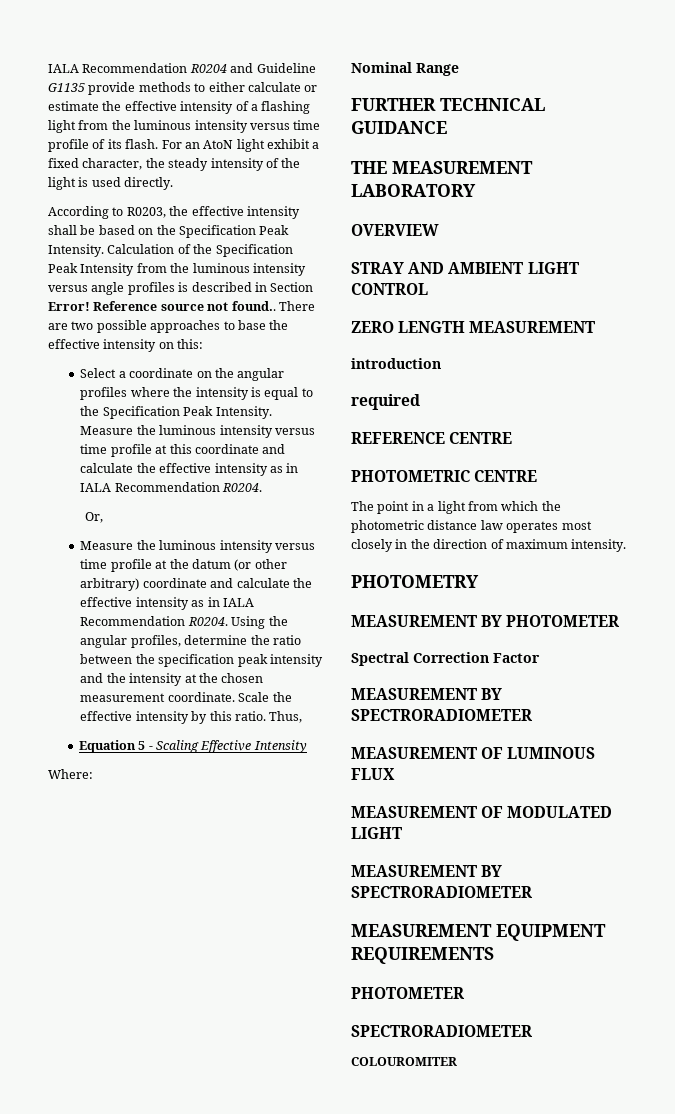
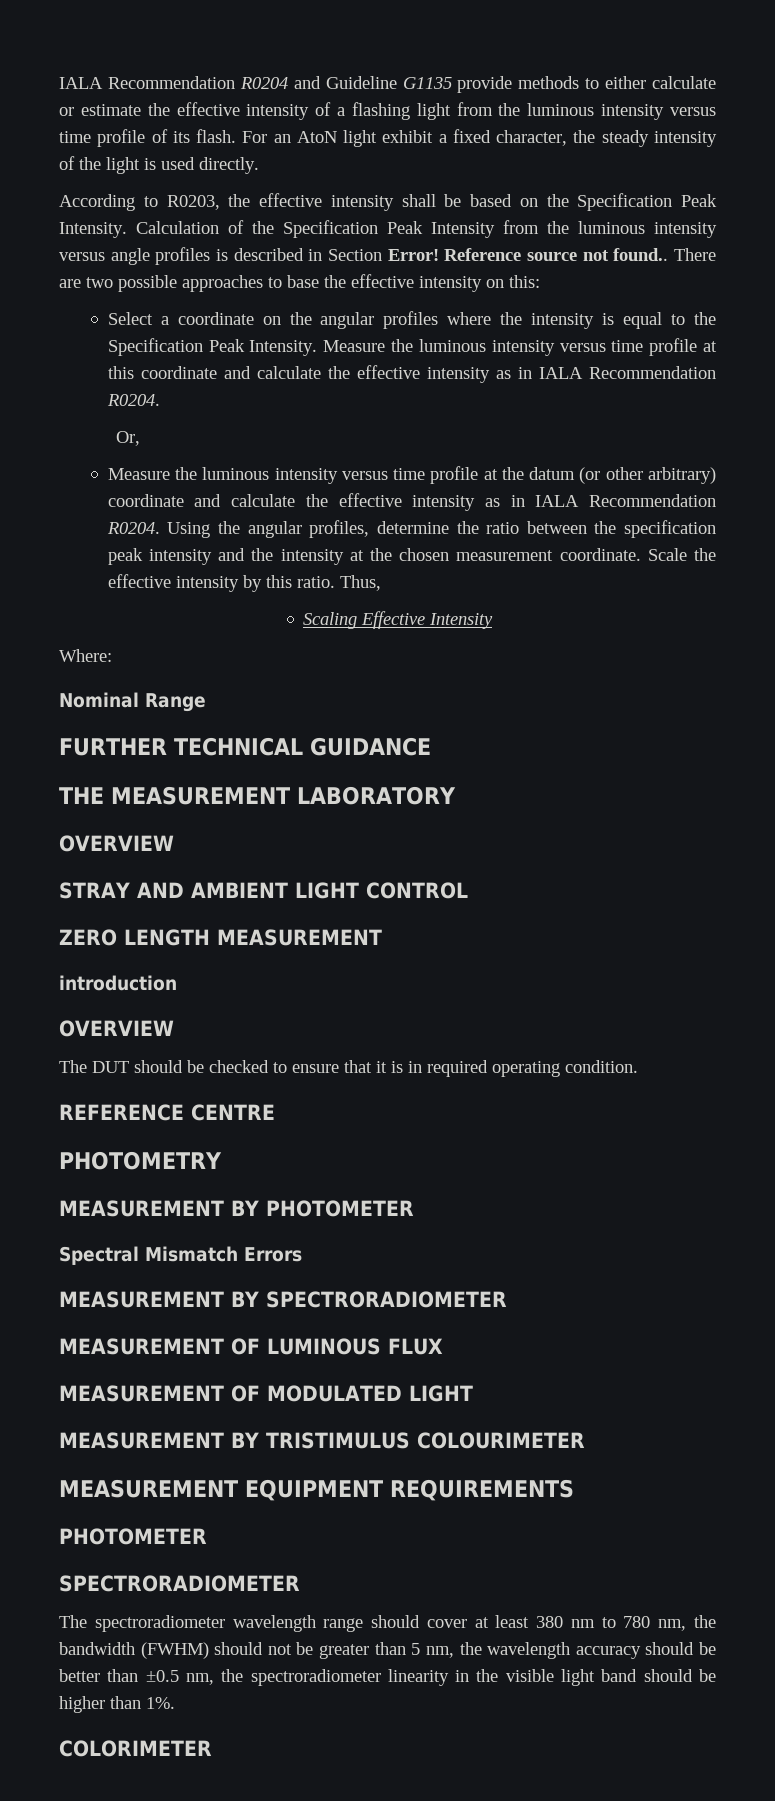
[78,740,153,753] Equation 5 - -> (381, 583) none
(441, 363) none -> [59,1020,174,1037] [59,1060,422,1073] OVERVIEW // The DUT should be checked to ensure that it is in
(420, 402) none -> [492,1060,638,1077] operating condition.
[351,470,538,482] [351,501,561,514] [351,520,592,533] [351,539,627,552] // PHOTOMETRIC CENTRE // The point in a light from which the photometric distance law operates most closely in the direction of maximum intensity. -> (275, 1112) none
[413,652,540,663] Correction Factor -> [145,1246,302,1262] Mismatch Errors
[351,886,533,898] SPECTRORADIOMETER -> [265,1432,585,1449] TRISTIMULUS COLOURIMETER
[351,1057,457,1066] COLOUROMITER -> [59,1615,716,1632] [59,1642,717,1659] [59,1669,716,1686] [59,1696,175,1713] [59,1740,212,1757] The spectroradiometer wavelength range should cover at least 380 nm to 780 nm, the bandwidth (FWHM) should not be greater than 5 nm, the wavelength accuracy should be better than ±0.5 nm, the spectroradiometer linearity in the visible light band should be higher than 1%. // COLORIMETER

